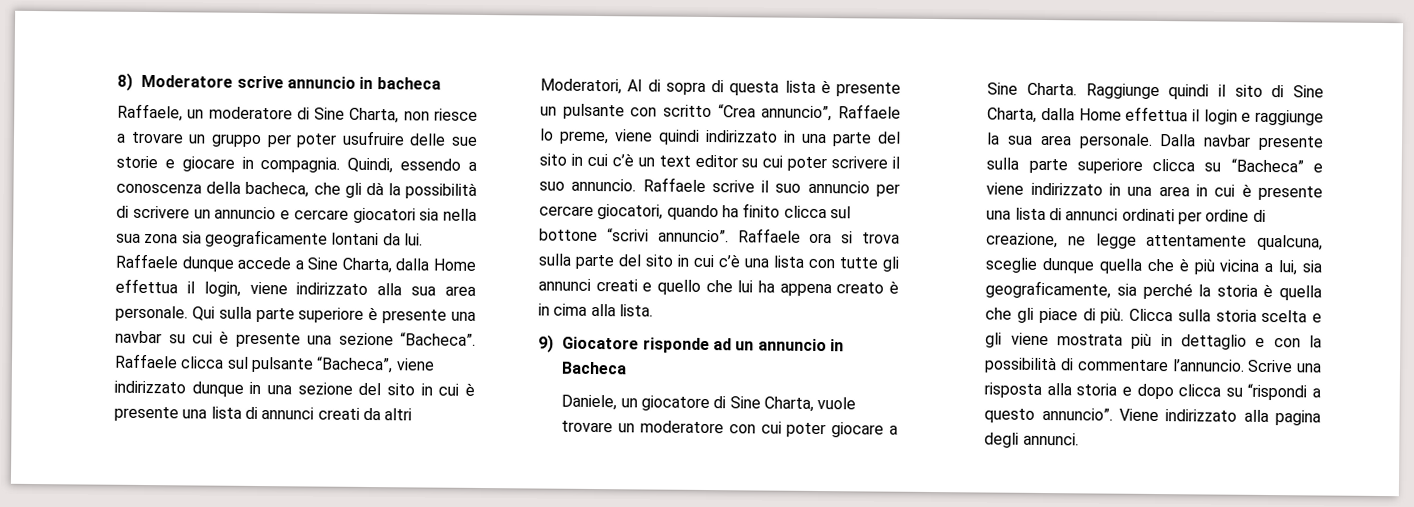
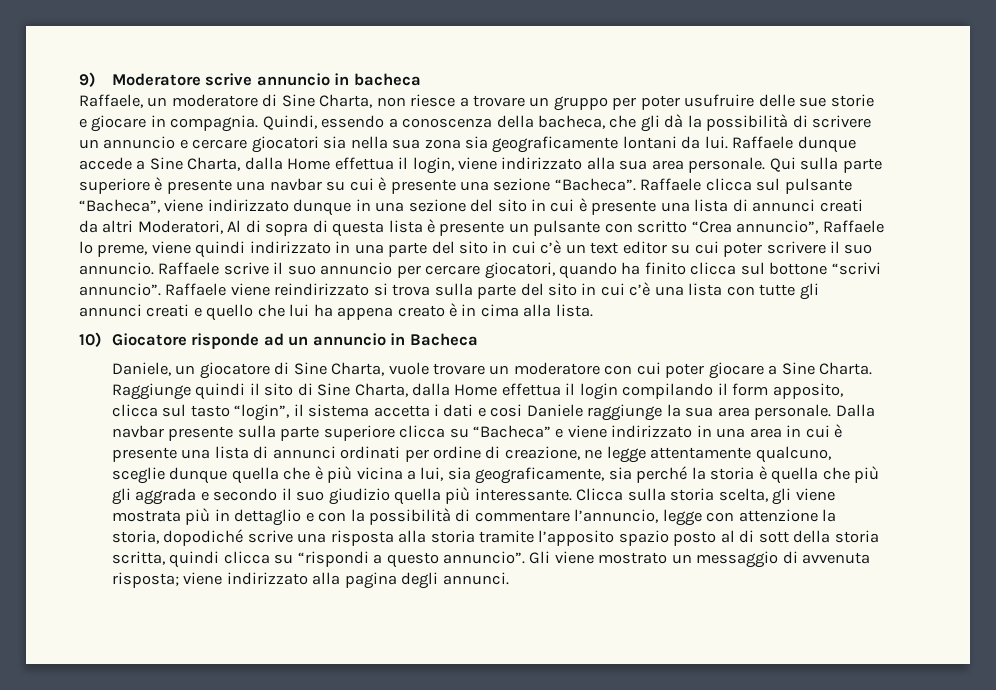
[117,72,134,91] 8) -> [78,72,96,87] 9)
[809,232,833,244] ora -> [230,283,370,296] viene reindirizzato
[538,334,555,353] 9) -> [78,332,102,347] 10)
[1241,112,1252,122] e -> [622,383,843,399] [111,404,583,421] compilando il form apposito, clicca sul tasto “login”, il sistema accetta i dati e cosi Daniele
[1257,234,1323,251] qualcuna, -> [755,446,831,463] qualcuno,
[1017,307,1125,324] gli piace di più. -> [854,466,880,483] [111,487,572,505] più gli aggrada e secondo il suo giudizio quella più interessante.
[1261,309,1322,323] scelta e -> [718,488,768,502] scelta,
[1171,359,1322,373] [984,382,1174,400] l’annuncio. Scrive una risposta alla storia e dopo -> [574,509,837,526] [111,529,879,546] [111,551,220,568] l’annuncio, legge con attenzione la storia, dopodiché scrive una risposta alla storia tramite l’apposito spazio posto al di sott della storia scritta, quindi
[1118,408,1159,422] Viene -> [529,551,871,568] [111,572,223,588] Gli viene mostrato un messaggio di avvenuta risposta; viene

